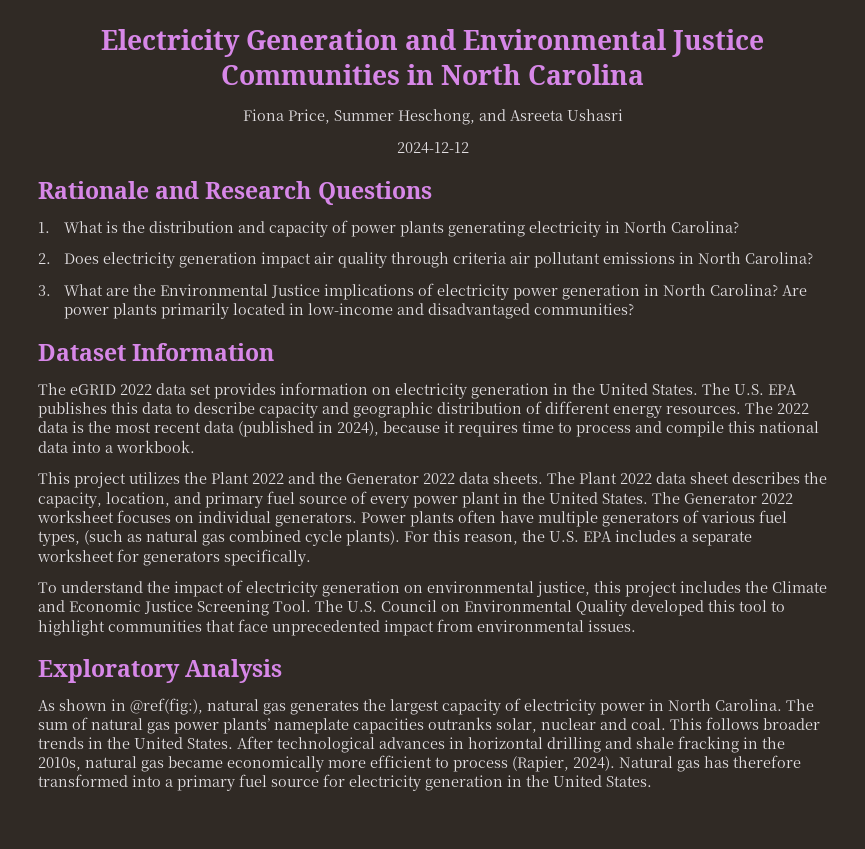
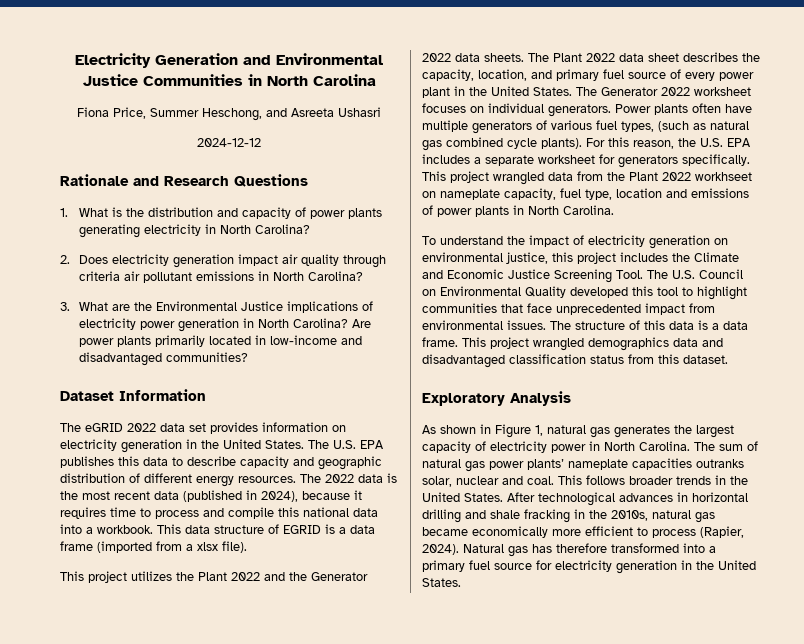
(195, 446) none -> [157,524,375,534] [60,541,247,553] This data structure of EGRID is a data frame (imported from a xlsx file).
(311, 557) none -> [422,171,752,185] [422,188,749,200] [422,205,614,217] This project wrangled data from the Plant 2022 workhseet on nameplate capacity, fuel type, location and emissions of power plants in North Carolina.
(636, 626) none -> [550,320,748,330] [422,337,723,351] [422,354,728,368] The structure of this data is a data frame. This project wrangled demographics data and disadvantaged classification status from this dataset.
[130,698,203,715] @ref(fig:), -> [495,424,543,438] Figure 1,

